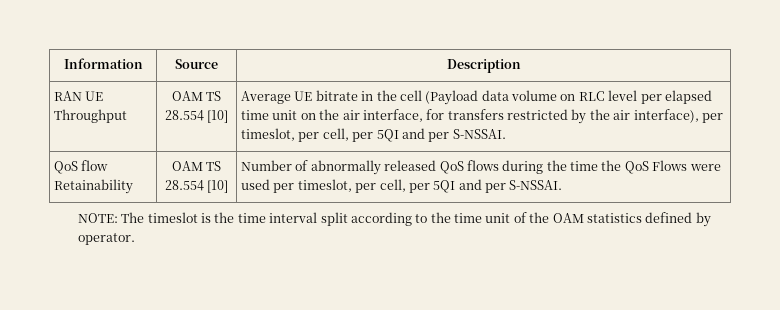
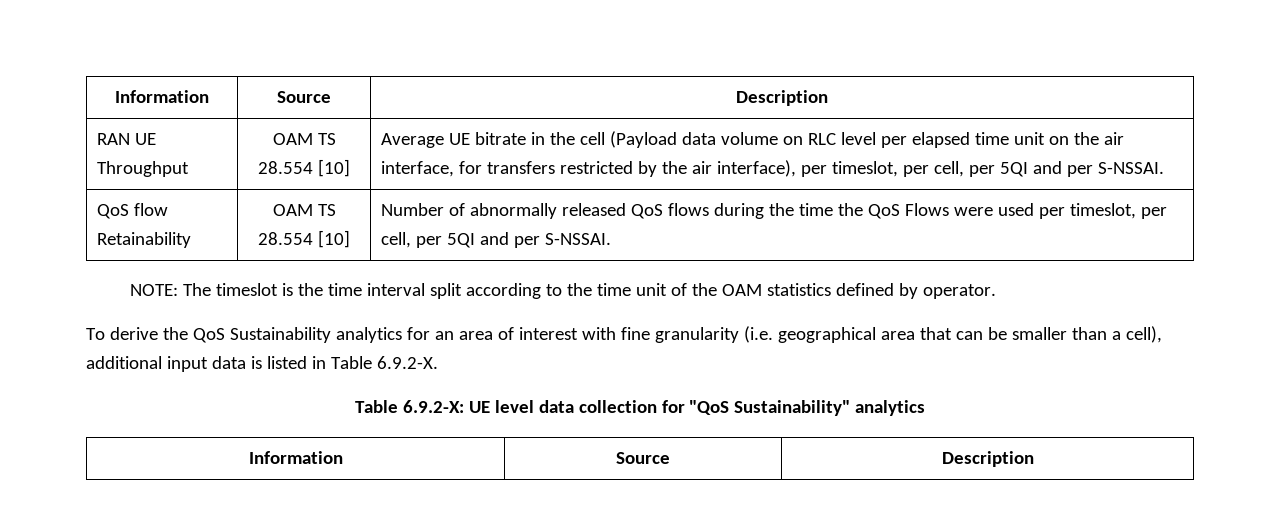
(135, 239) none -> [86,326,1162,343] [86,356,438,372] [354,400,926,416] [248,451,343,464] [616,452,670,464] [941,451,1034,467] // To derive the QoS Sustainability analytics for an area of interest with fine granularity (i.e. geographical area that can be smaller than a cell), additional input data is listed in Table 6.9.2-X. // Table 6.9.2-X: UE level data collection for "QoS Sustainability" analytics // Information | Source | Description

